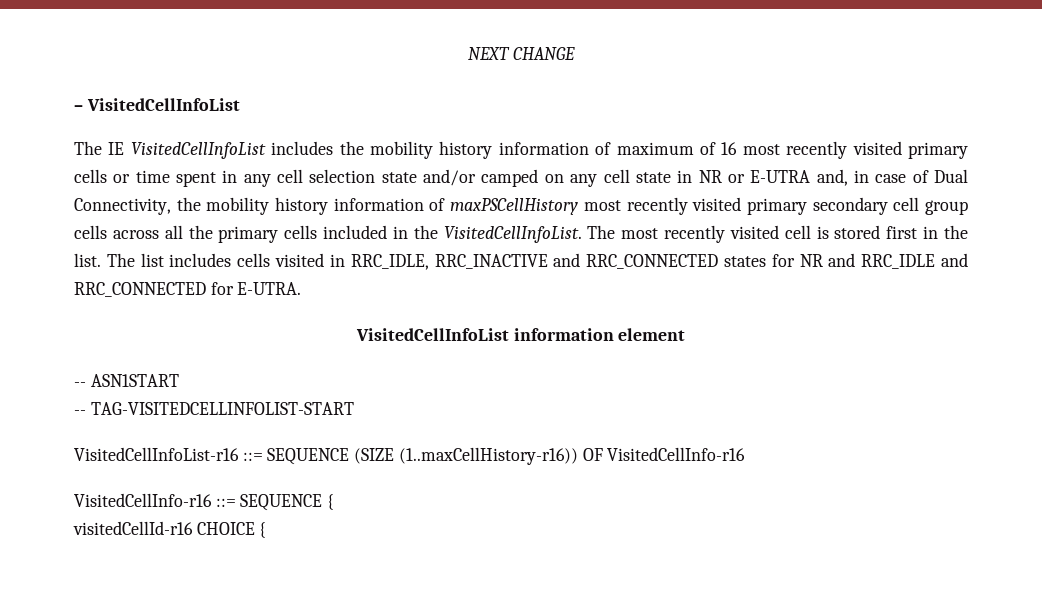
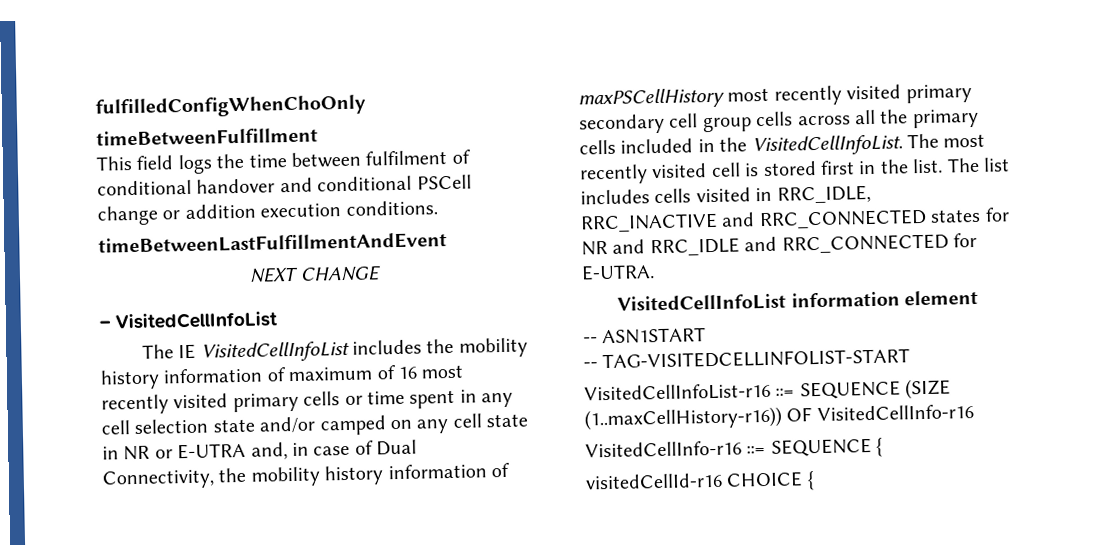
(468, 53) none -> [95,94,366,119] [96,127,318,146] [96,149,471,175] [97,174,472,196] [97,200,438,226] [98,232,447,254] fulfilledConfigWhenChoOnly // timeBetweenFulfillment // This field logs the time between fulfilment of conditional handover and conditional PSCell change or addition execution conditions. // timeBetweenLastFulfillmentAndEvent //

